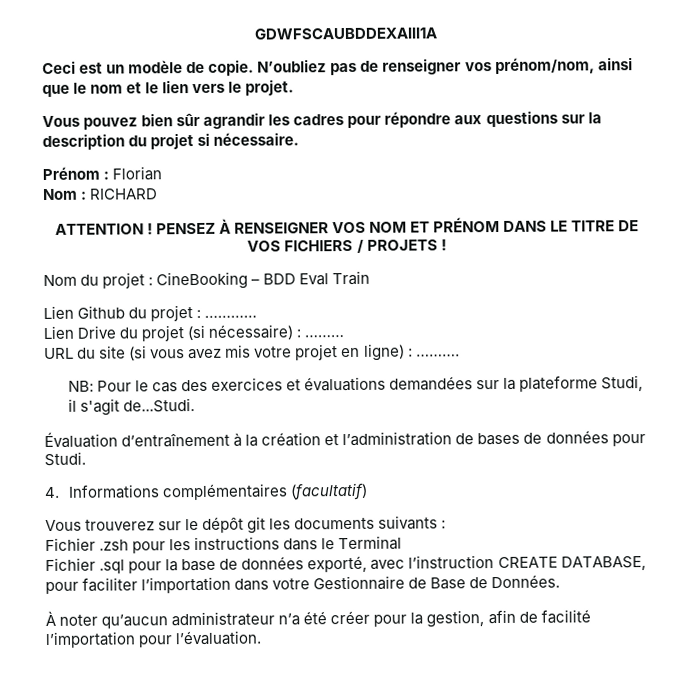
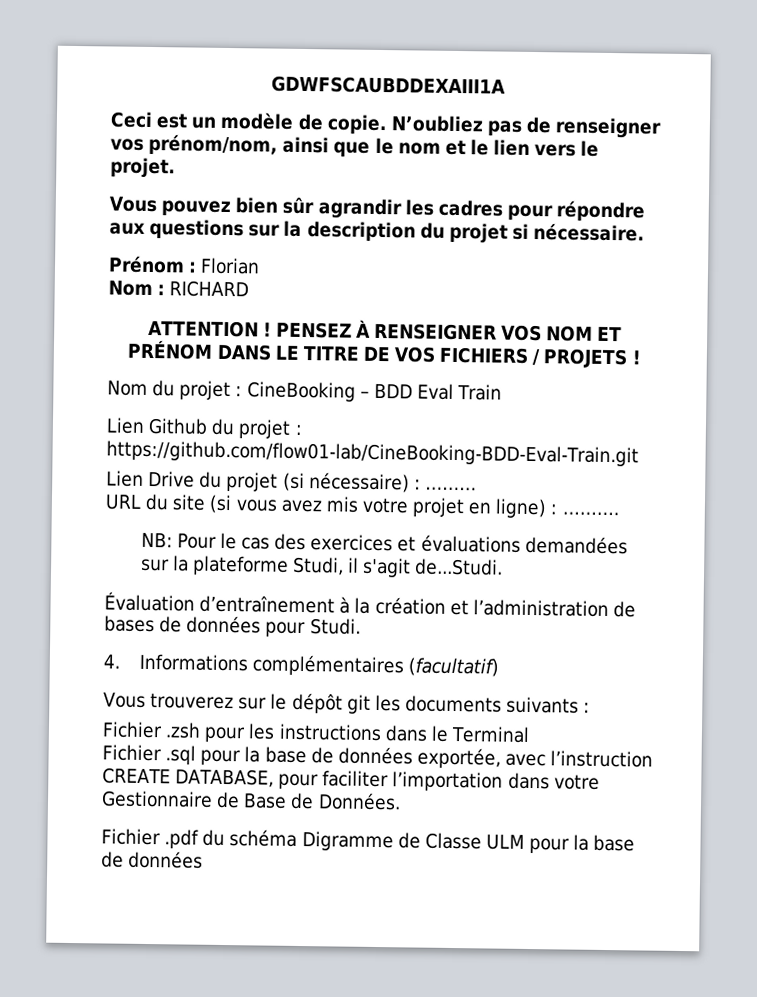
[204,315,258,318] ………… -> [106,440,639,467] https://github.com/flow01-lab/CineBooking-BDD-Eval-Train.git
[307,555,368,573] exporté, -> [416,747,501,769] exportée,
[45,609,591,629] [45,630,263,649] À noter qu’aucun administrateur n’a été créer pour la gestion, afin de facilité l’importation pour l’évaluation. -> [101,828,636,854] [101,850,204,869] Fichier .pdf du schéma Digramme de Classe ULM pour la base de données

